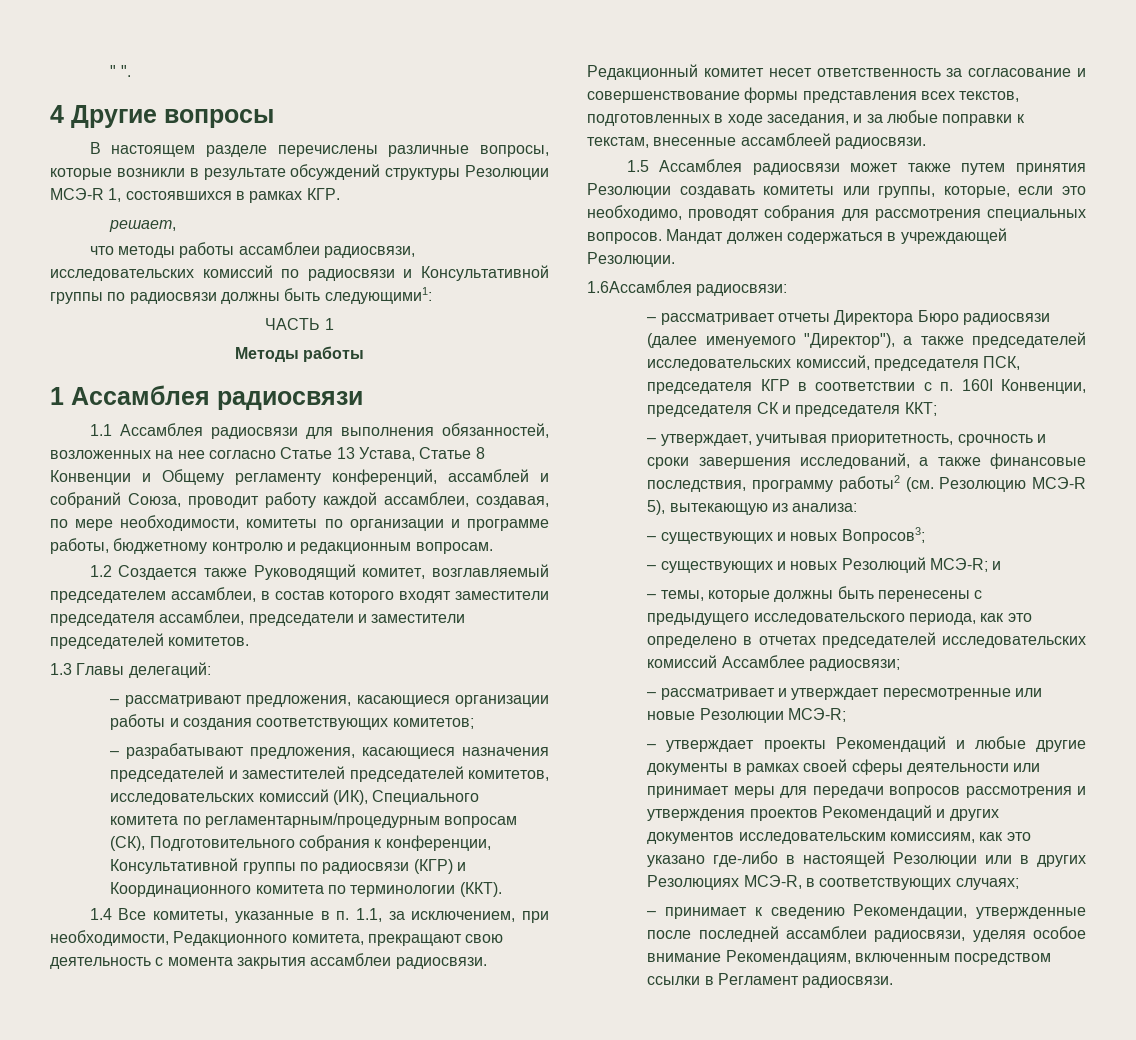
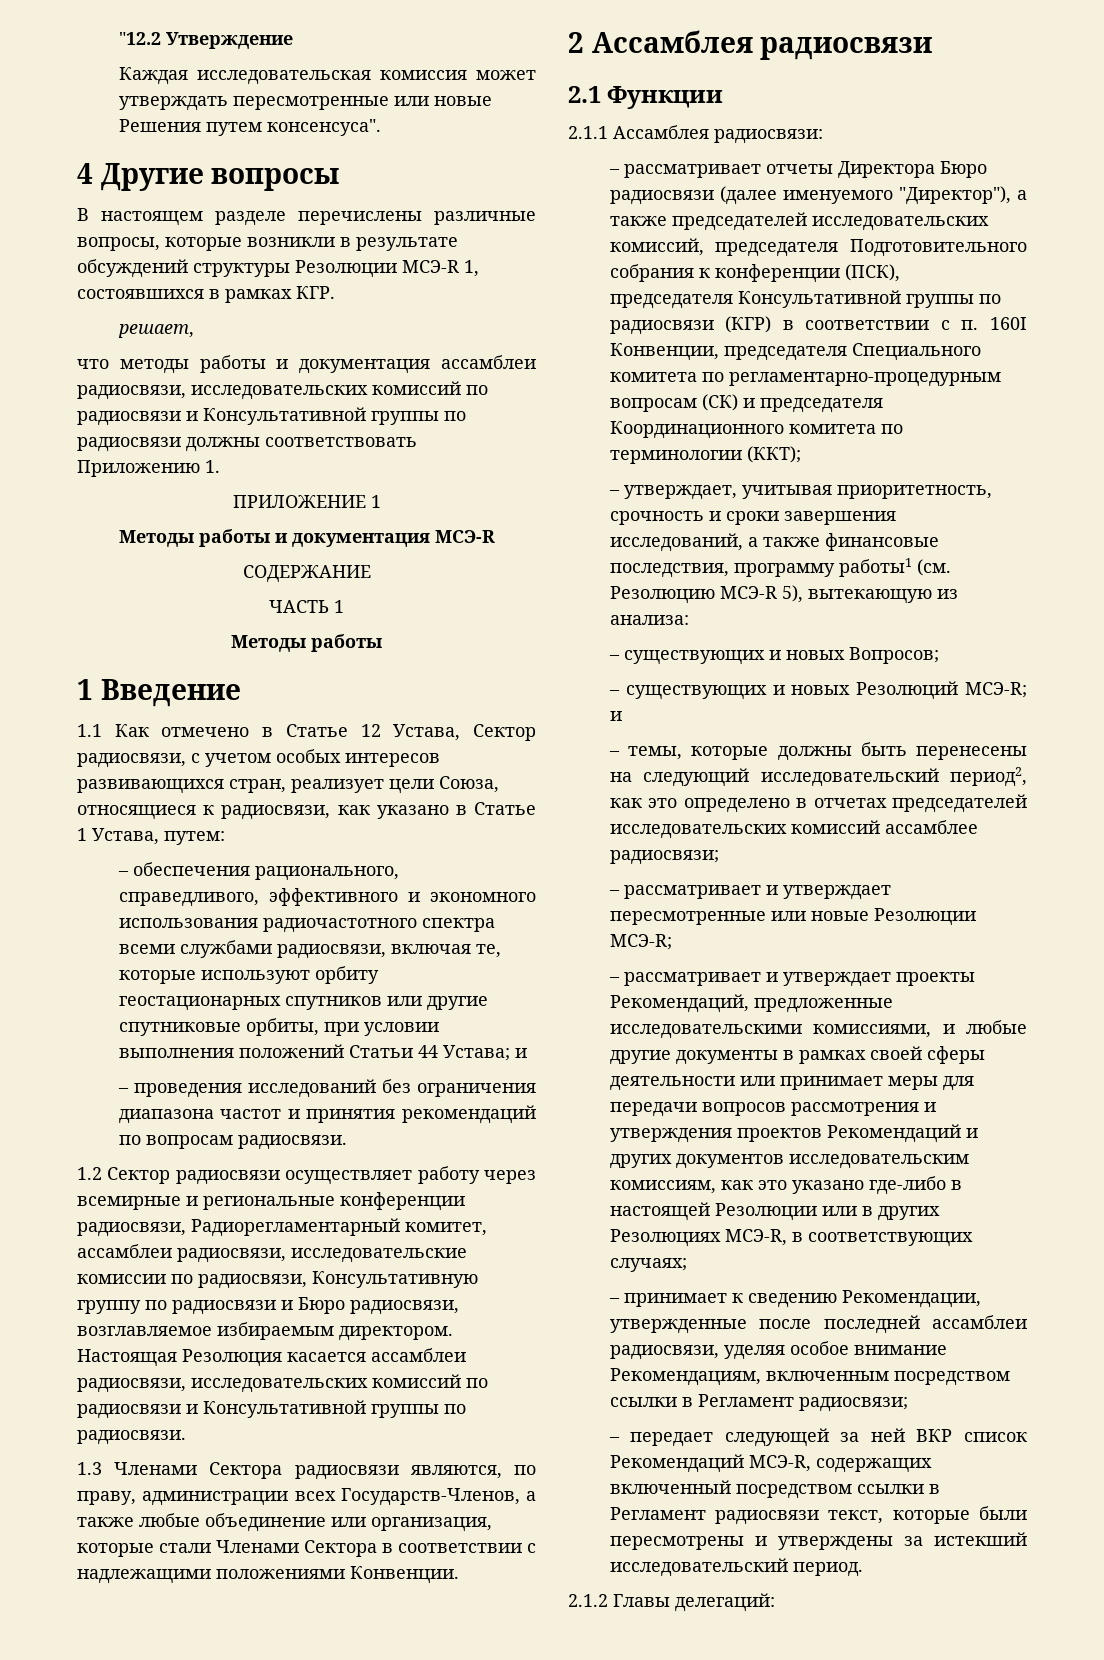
[110,65,131,77] " ". -> [118,32,293,49] [118,67,536,85] [118,96,492,111] [118,119,381,136] "12.2 Утверждение // Каждая исследовательская комиссия может утверждать пересмотренные или новые Решения путем консенсуса".
(235, 250) none -> [276,359,431,374] и документация
[284,287,432,304] быть следующими1: -> [265,437,417,447] [77,460,220,477] [232,495,381,508] [118,529,495,547] [242,565,371,583] соответствовать Приложению 1. // ПРИЛОЖЕНИЕ 1 // Методы работы и документация МСЭ-R // СОДЕРЖАНИЕ
[71,385,363,410] [89,423,549,439] [50,447,485,461] [50,469,549,485] [50,492,549,508] [50,515,550,531] [50,538,493,554] [89,564,549,580] [50,587,549,603] [50,610,466,626] [50,633,250,649] [50,662,211,678] [110,695,550,707] [110,714,474,730] [110,743,550,759] [110,766,550,782] [110,789,480,805] [110,813,518,828] [110,835,491,851] [110,858,466,874] [110,882,502,897] [89,908,549,923] [50,930,504,946] [50,953,487,969] [587,64,1086,80] [587,87,1020,103] [587,110,1025,126] [587,133,926,149] [626,159,1086,175] [587,183,1086,198] [587,205,1086,221] [587,228,1007,244] [587,252,675,267] [587,280,692,293] Ассамблея радиосвязи // 1.1 Ассамблея радиосвязи для выполнения обязанностей, возложенных на нее согласно Статье 13 Устава, Статье 8 Конвенции и Общему регламенту конференций, ассамблей и собраний Союза, проводит работу каждой ассамблеи, создавая, по мере необходимости, комитеты по организации и программе работы, бюджетному контролю и редакционным вопросам. // 1.2 Создается также Руководящий комитет, возглавляемый председателем ассамблеи, в состав которого входят заместители председателя ассамблеи, председатели и заместители председателей комитетов. // 1.3 Главы делегаций: // – рассматривают предложения, касающиеся организации работы и создания соответствующих комитетов; // – разрабатывают предложения, касающиеся назначения председателей и заместителей председателей комитетов, исследовательских комиссий (ИК), Специального комитета по регламентарным/процедурным вопросам (СК), Подготовительного собрания к конференции, Консультативной группы по радиосвязи (КГР) и Координационного комитета по терминологии (ККТ). // 1.4 Все комитеты, указанные в п. 1.1, за исключением, при необходимости, Редакционного комитета, прекращают свою деятельность с момента закрытия ассамблеи радиосвязи. Редакционный комитет несет ответственность за согласование и совершенствование формы представления всех текстов, подготовленных в ходе заседания, и за любые поправки к текстам, внесенные ассамблеей радиосвязи. // 1.5 Ассамблея радиосвязи может также путем принятия Резолюции создавать комитеты или группы, которые, если это необходимо, проводят собрания для рассмотрения специальных вопросов. Мандат должен содержаться в учреждающей Резолюции. // 1.6Ассамблея -> [100,679,241,707] [77,724,536,741] [77,749,440,768] [77,776,499,794] [77,802,536,820] [77,828,225,845] [117,862,399,881] [118,888,536,907] [118,918,495,933] [118,940,501,959] [118,966,379,984] [118,996,488,1011] [118,1018,439,1036] [118,1044,527,1061] [117,1079,536,1098] [118,1105,536,1124] [118,1135,347,1150] [77,1166,536,1185] [77,1192,465,1211] [77,1218,487,1237] [77,1244,467,1263] [77,1271,478,1289] [77,1297,459,1315] [77,1322,453,1341] [77,1348,466,1367] [77,1374,488,1393] [77,1400,466,1419] [77,1430,186,1445] [77,1462,536,1480] [77,1488,536,1506] [77,1513,492,1532] [77,1540,536,1557] [77,1566,459,1584] [568,30,933,60] [568,86,724,109] [568,125,709,139] Введение // 1.1 Как отмечено в Статье 12 Устава, Сектор радиосвязи, с учетом особых интересов развивающихся стран, реализует цели Союза, относящиеся к радиосвязи, как указано в Статье 1 Устава, путем: // – обеспечения рационального, справедливого, эффективного и экономного использования радиочастотного спектра всеми службами радиосвязи, включая те, которые используют орбиту геостационарных спутников или другие спутниковые орбиты, при условии выполнения положений Статьи 44 Устава; и // – проведения исследований без ограничения диапазона частот и принятия рекомендаций по вопросам радиосвязи. // 1.2 Сектор радиосвязи осуществляет работу через всемирные и региональные конференции радиосвязи, Радиорегламентарный комитет, ассамблеи радиосвязи, исследовательские комиссии по радиосвязи, Консультативную группу по радиосвязи и Бюро радиосвязи, возглавляемое избираемым директором. Настоящая Резолюция касается ассамблеи радиосвязи, исследовательских комиссий по радиосвязи и Консультативной группы по радиосвязи. // 1.3 Членами Сектора радиосвязи являются, по праву, администрации всех Государств-Членов, а также любые объединение или организация, которые стали Членами Сектора в соответствии с надлежащими положениями Конвенции. // 2 Ассамблея радиосвязи // 2.1 Функции // 2.1.1 Ассамблея
[983,356,1021,370] [647,379,790,394] ПСК, председателя КГР -> [850,239,1027,257] [609,264,900,283] [609,290,1001,309] [609,316,772,335] Подготовительного собрания к конференции (ПСК), председателя Консультативной группы по радиосвязи (КГР)
[756,402,937,417] СК и председателя ККТ; -> [851,343,981,361] [609,372,1001,387] [609,394,883,413] [609,421,903,439] [609,446,801,464] Специального комитета по регламентарно-процедурным вопросам (СК) и председателя Координационного комитета по терминологии (ККТ);
[838,475,900,492] работы2 -> [838,558,912,577] работы1
[841,527,925,544] Вопросов3; -> [848,647,939,664] Вопросов;
[974,590,983,599] [647,613,976,625] с предыдущего исследовательского периода, -> [609,767,1027,787] на следующий исследовательский период2,
[721,655,805,668] Ассамблее -> [884,820,978,834] ассамблее
[666,736,946,752] утверждает проекты Рекомендаций -> [623,972,975,987] [609,994,893,1013] [609,1024,932,1039] рассматривает и утверждает проекты Рекомендаций, предложенные исследовательскими комиссиями,
[802,976,894,988] радиосвязи. -> [798,1397,908,1412] [608,1428,1027,1447] [609,1454,932,1473] [609,1480,940,1499] [609,1506,1027,1525] [609,1532,1027,1551] [609,1558,863,1577] [568,1593,775,1612] радиосвязи; // – передает следующей за ней ВКР список Рекомендаций МСЭ-R, содержащих включенный посредством ссылки в Регламент радиосвязи текст, которые были пересмотрены и утверждены за истекший исследовательский период. // 2.1.2 Главы делегаций:

